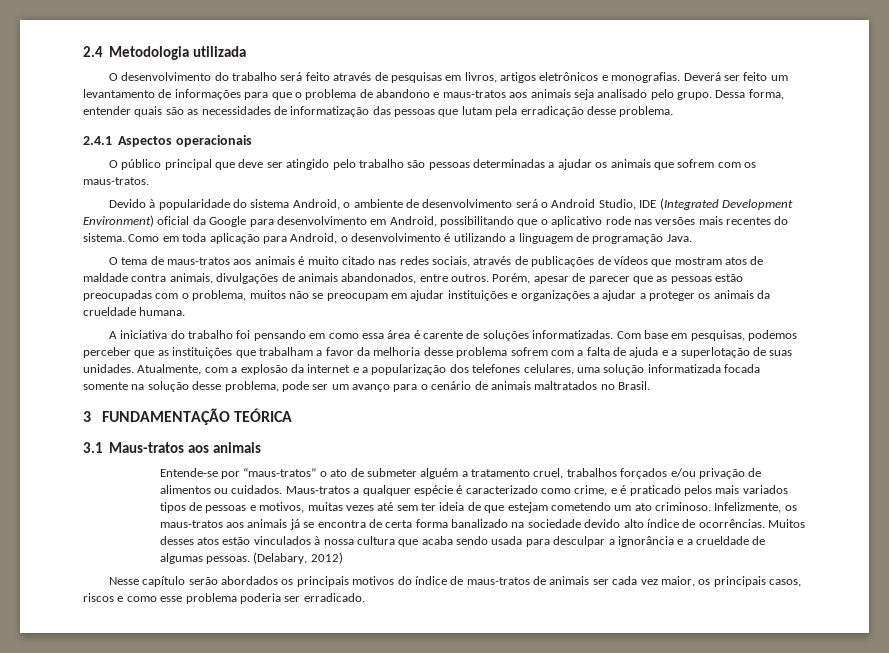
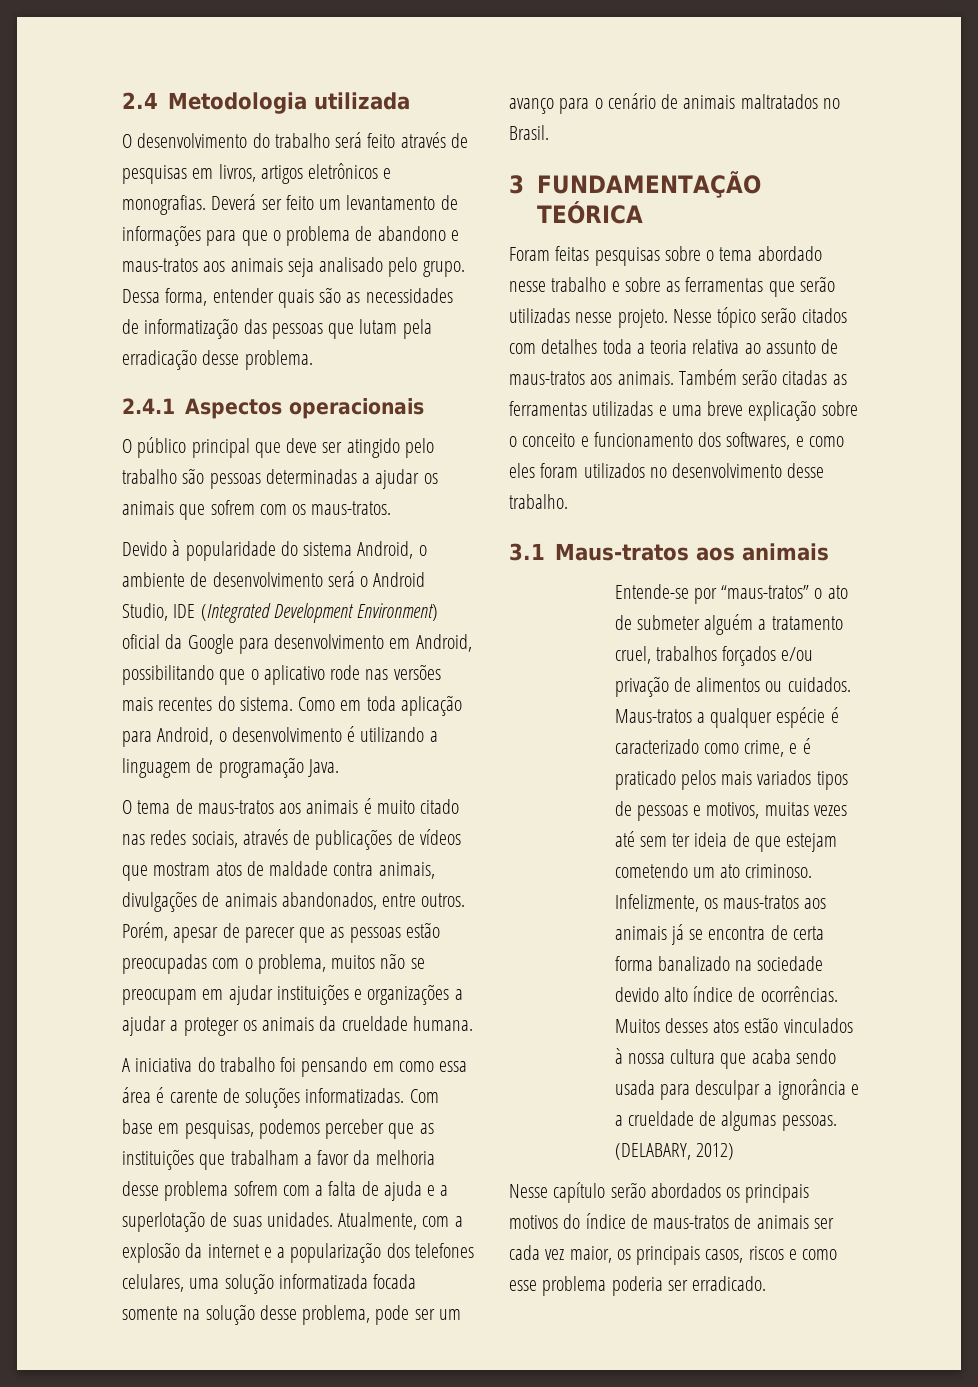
(293, 415) none -> [509,246,822,266] [509,276,835,297] [509,307,847,328] [509,339,839,354] [509,369,847,385] [509,400,858,421] [509,432,844,450] [509,463,825,478] [509,494,568,509] // Foram feitas pesquisas sobre o tema abordado nesse trabalho e sobre as ferramentas que serão utilizadas nesse projeto. Nesse tópico serão citados com detalhes toda a teoria relativa ao assunto de maus-tratos aos animais. Também serão citadas as ferramentas utilizadas e uma breve explicação sobre o conceito e funcionamento dos softwares, e como eles foram utilizados no desenvolvimento desse trabalho.
[253,552,308,564] (Delabary, -> [614,1143,691,1160] (DELABARY,

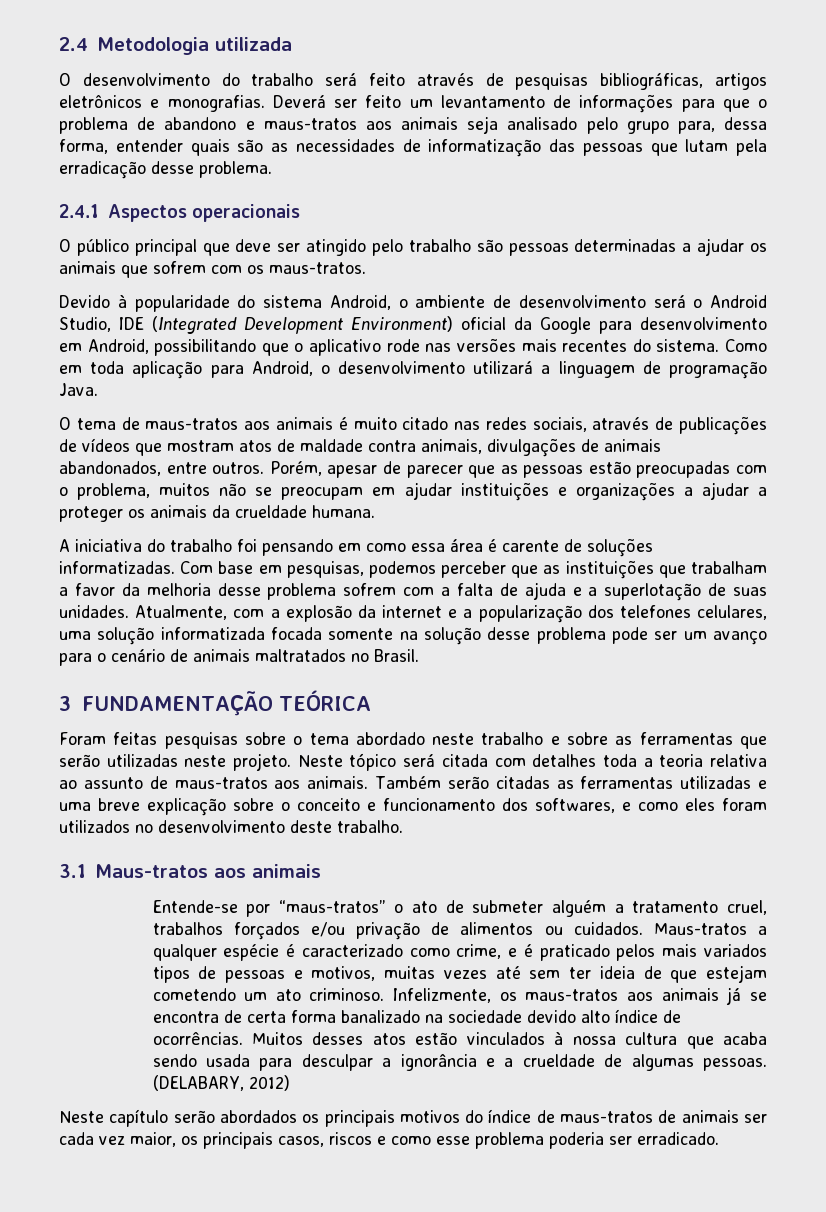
[192,164,256,182] em livros, -> [600,73,704,90] bibliográficas,
[422,261,465,277] [122,289,160,303] grupo. Dessa -> [626,117,767,134] grupo para, dessa
[347,726,425,742] é utilizando -> [473,361,534,374] utilizará
[302,1305,371,1325] problema, -> [536,627,606,644] problema
[509,281,546,292] nesse -> [432,733,475,745] neste
[575,307,847,328] nesse projeto. Nesse tópico serão citados -> [184,753,488,771] neste projeto. Neste tópico será citada
[787,463,825,478] desse -> [290,820,332,833] deste
[509,1184,548,1198] Nesse -> [59,1111,104,1123] Neste

